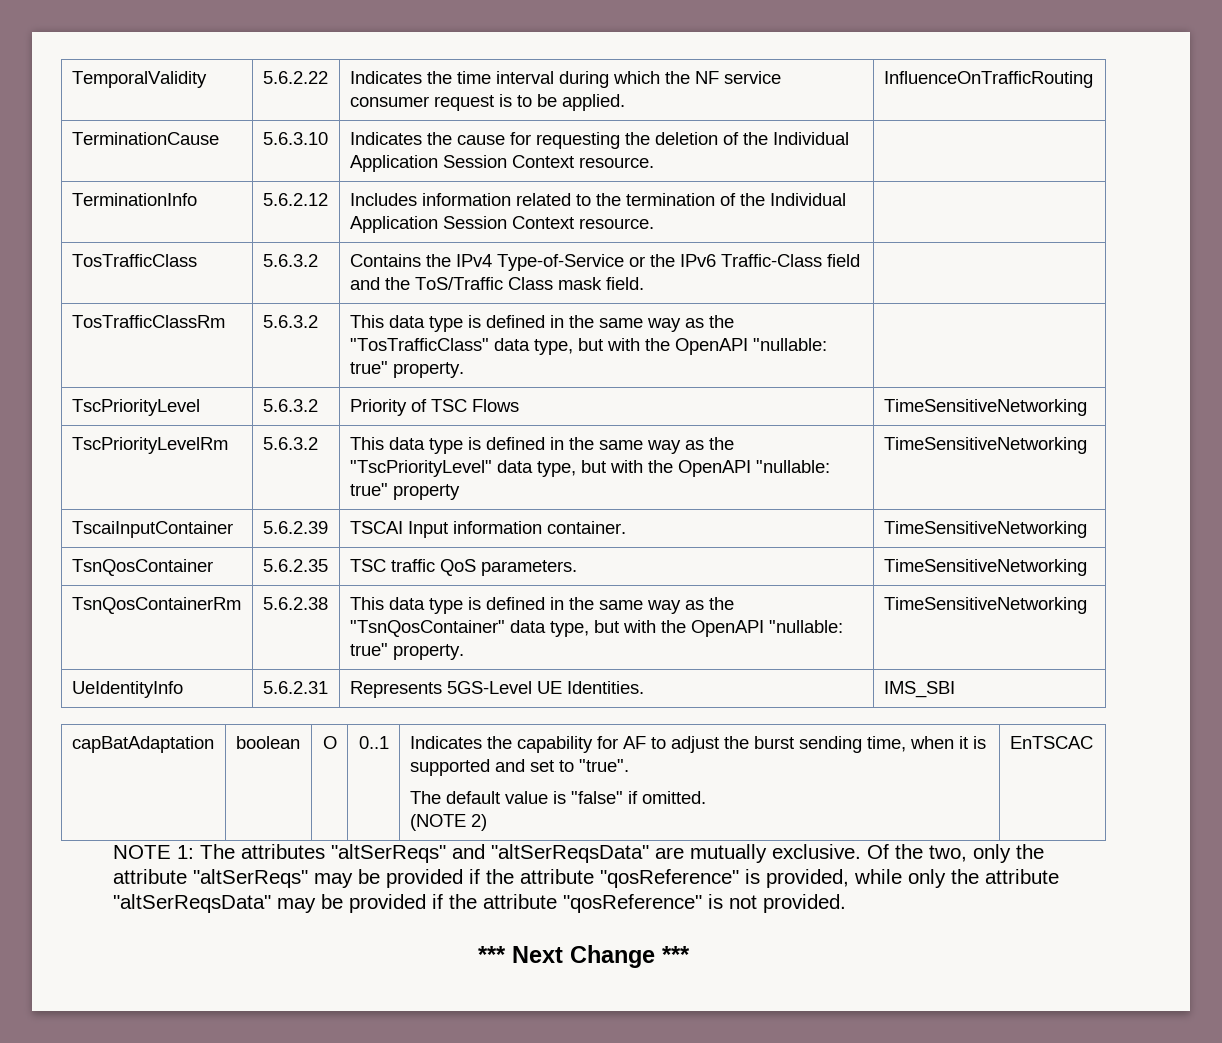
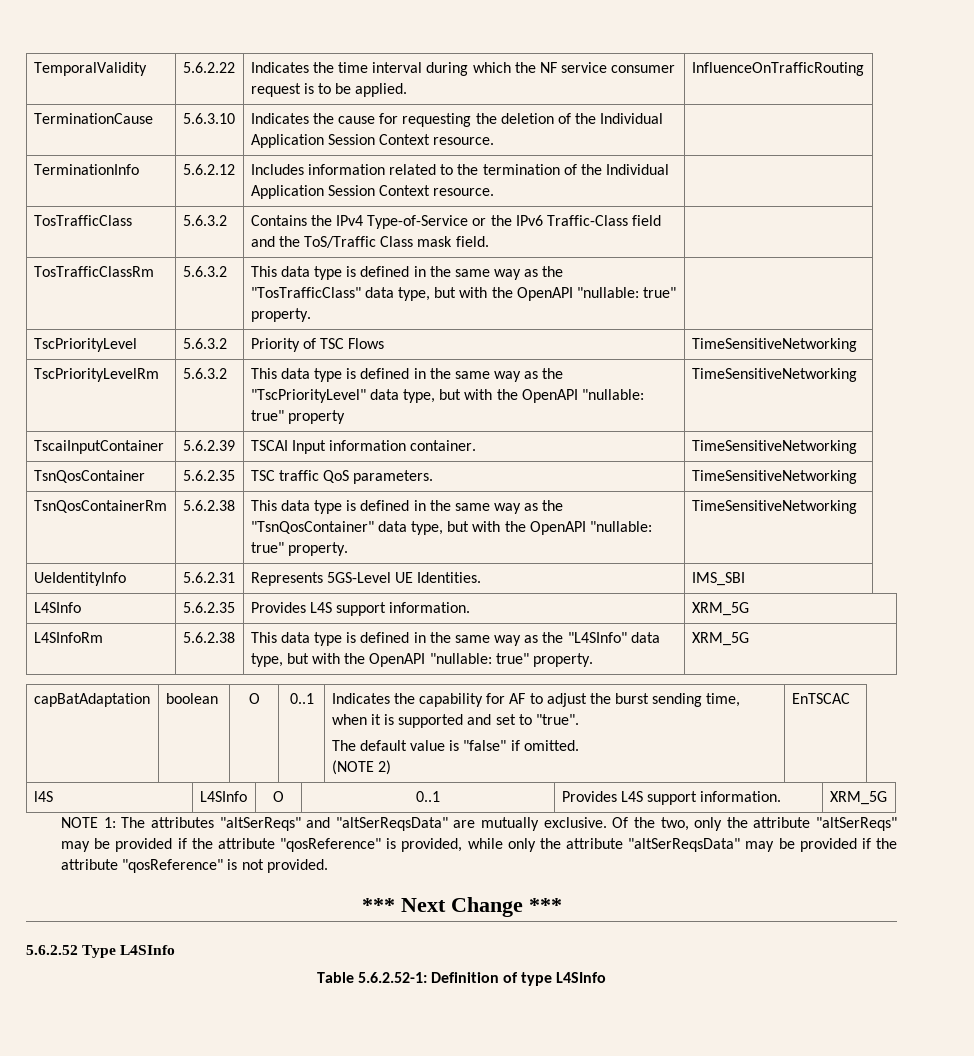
(955, 689) none -> [33,602,81,613] [182,602,235,613] [250,602,471,616] [691,602,749,616] [33,632,103,643] [182,632,235,643] [250,632,660,646] [250,653,593,667] [691,632,749,646] // L4SInfo | 5.6.2.35 | Provides L4S support information. | XRM_5G // L4SInfoRm | 5.6.2.38 | This data type is defined in the same way as the "L4SInfo" data type, but with the OpenAPI "nullable: true" property. | XRM_5G
(1093, 742) none -> [33,791,53,802] [199,791,247,802] [273,791,284,802] [416,791,440,802] [561,791,782,805] [829,791,887,805] // l4S | L4SInfo | O | 0..1 | Provides L4S support information. | XRM_5G
(690, 954) none -> [26,945,176,958] [316,972,607,986] // 5.6.2.52 Type L4SInfo // Table 5.6.2.52-1: Definition of type L4SInfo

